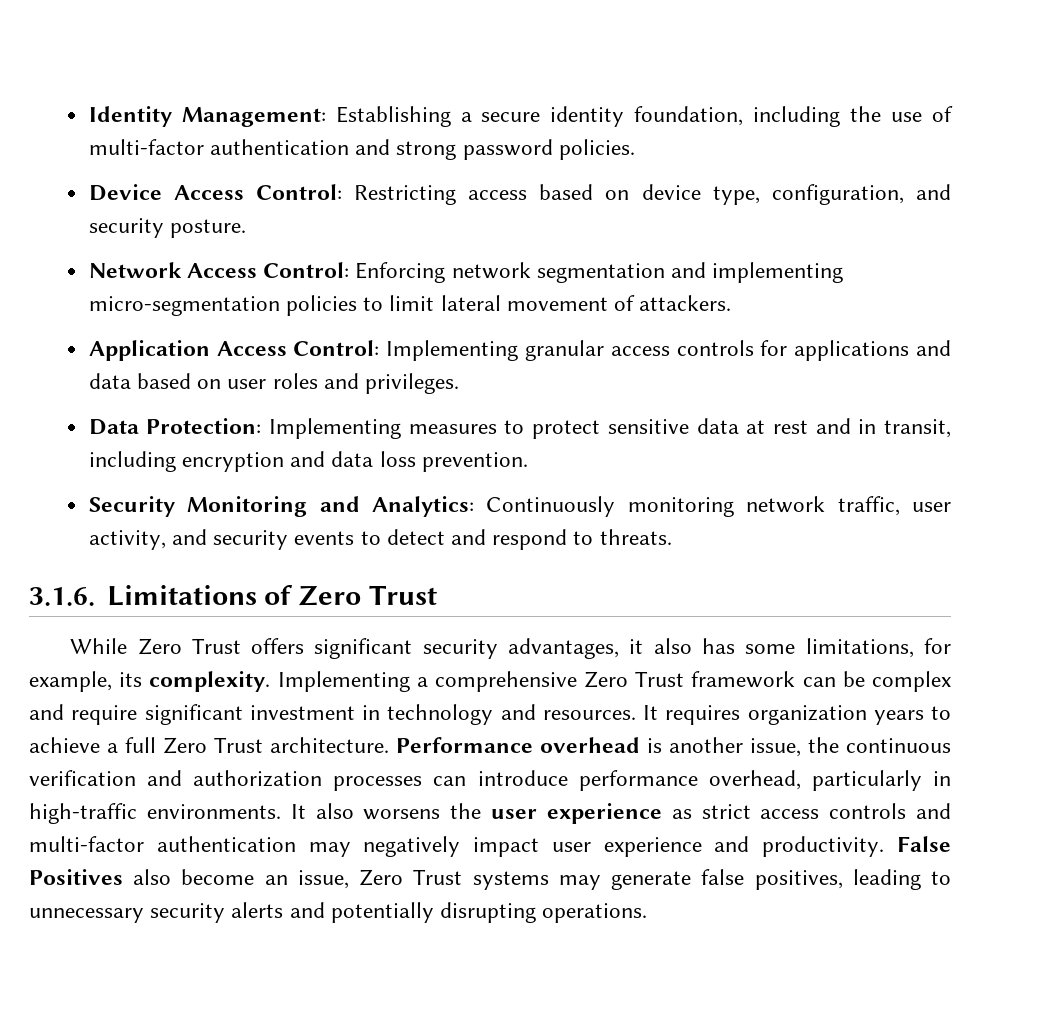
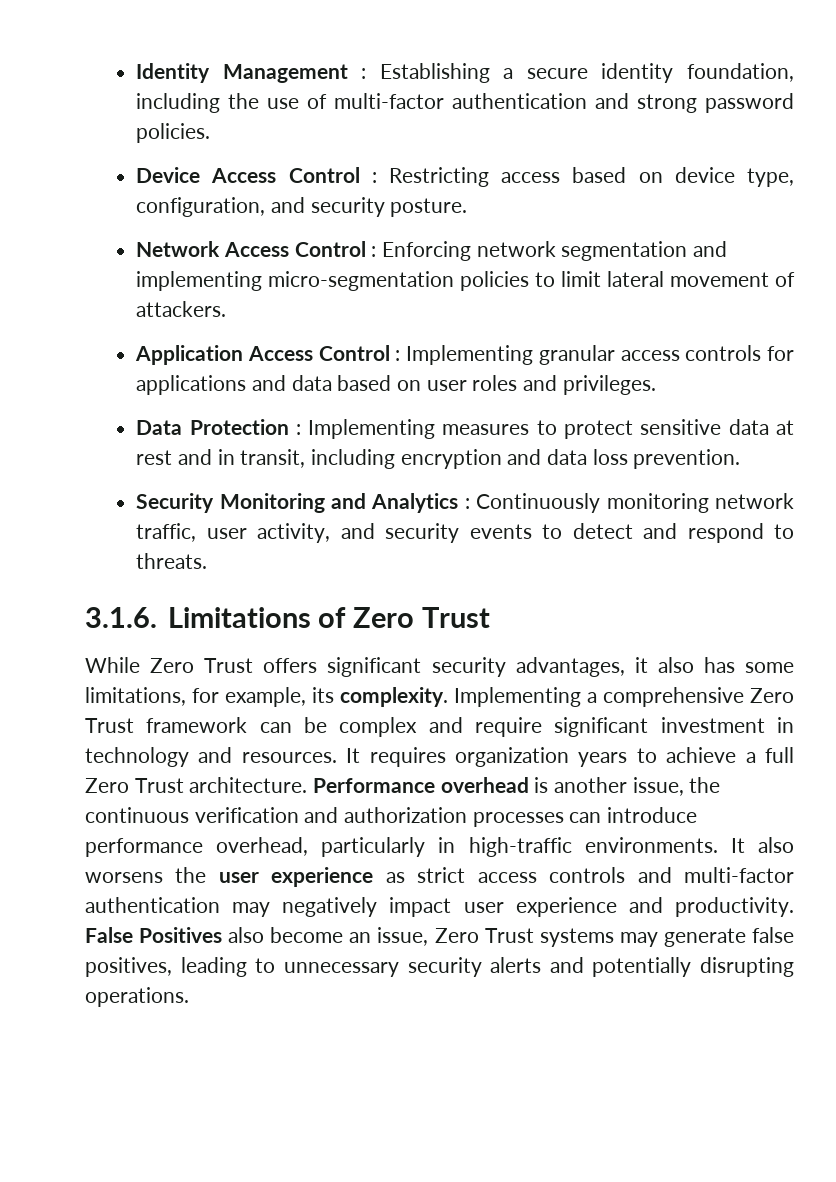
[181,107,326,127] Management: -> [222,64,367,83] Management :
[255,184,342,200] Control: -> [288,167,377,183] Control :
[263,262,350,278] Control: -> [294,241,377,257] Control :
[293,340,380,356] Control: -> [318,345,401,361] Control :
[146,418,262,434] Protection: -> [189,419,301,435] Protection :
[371,496,474,517] Analytics: -> [371,493,470,513] Analytics :

